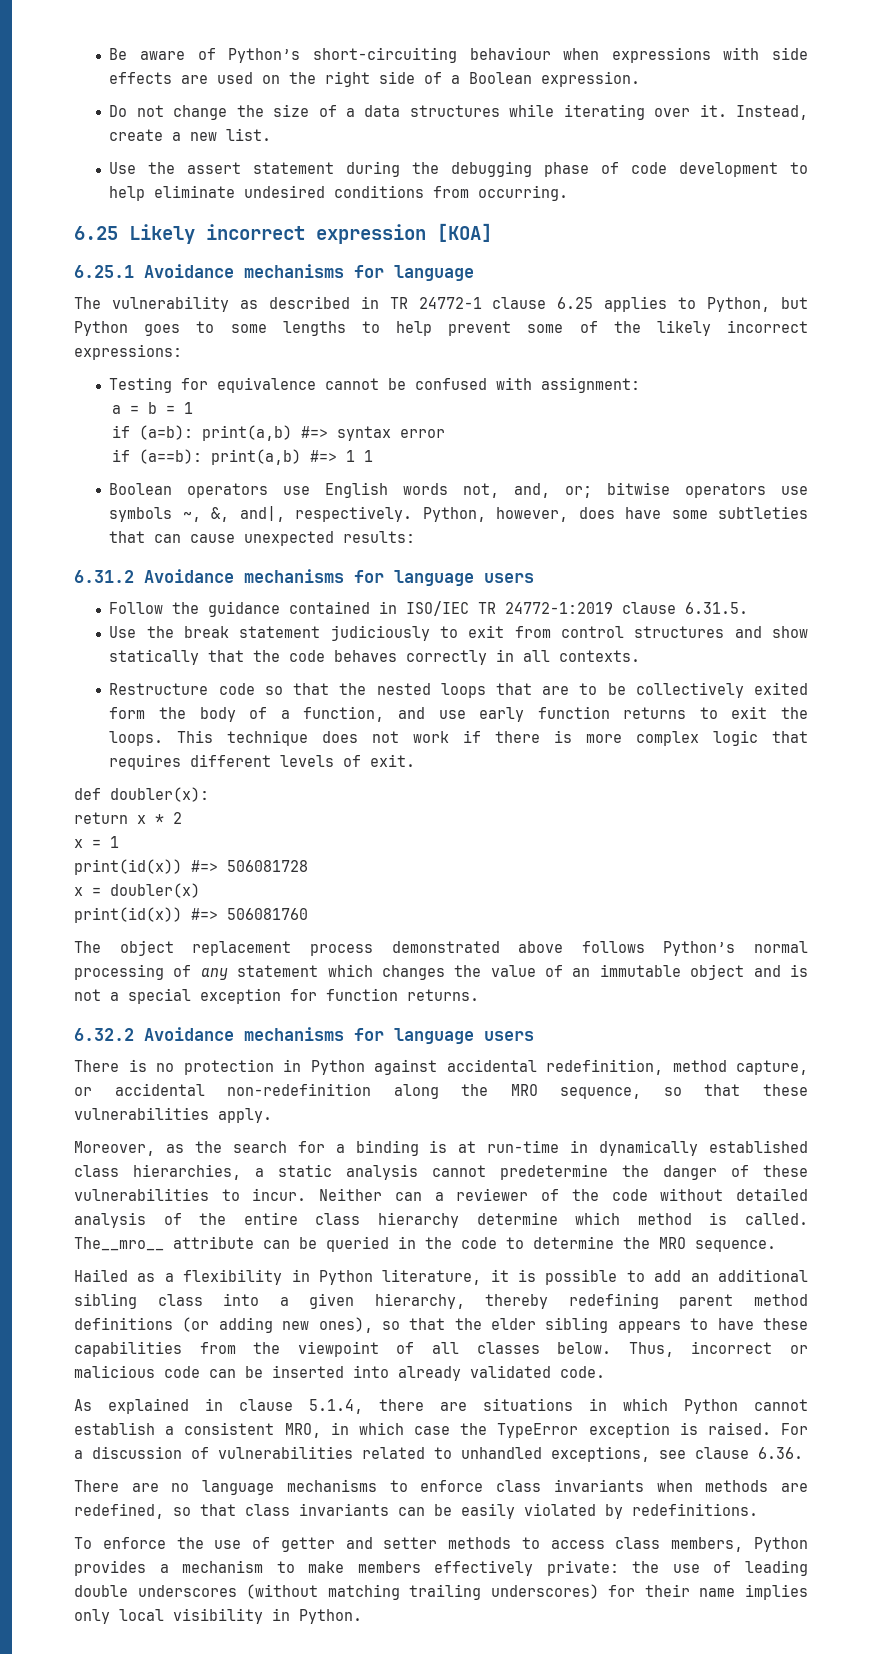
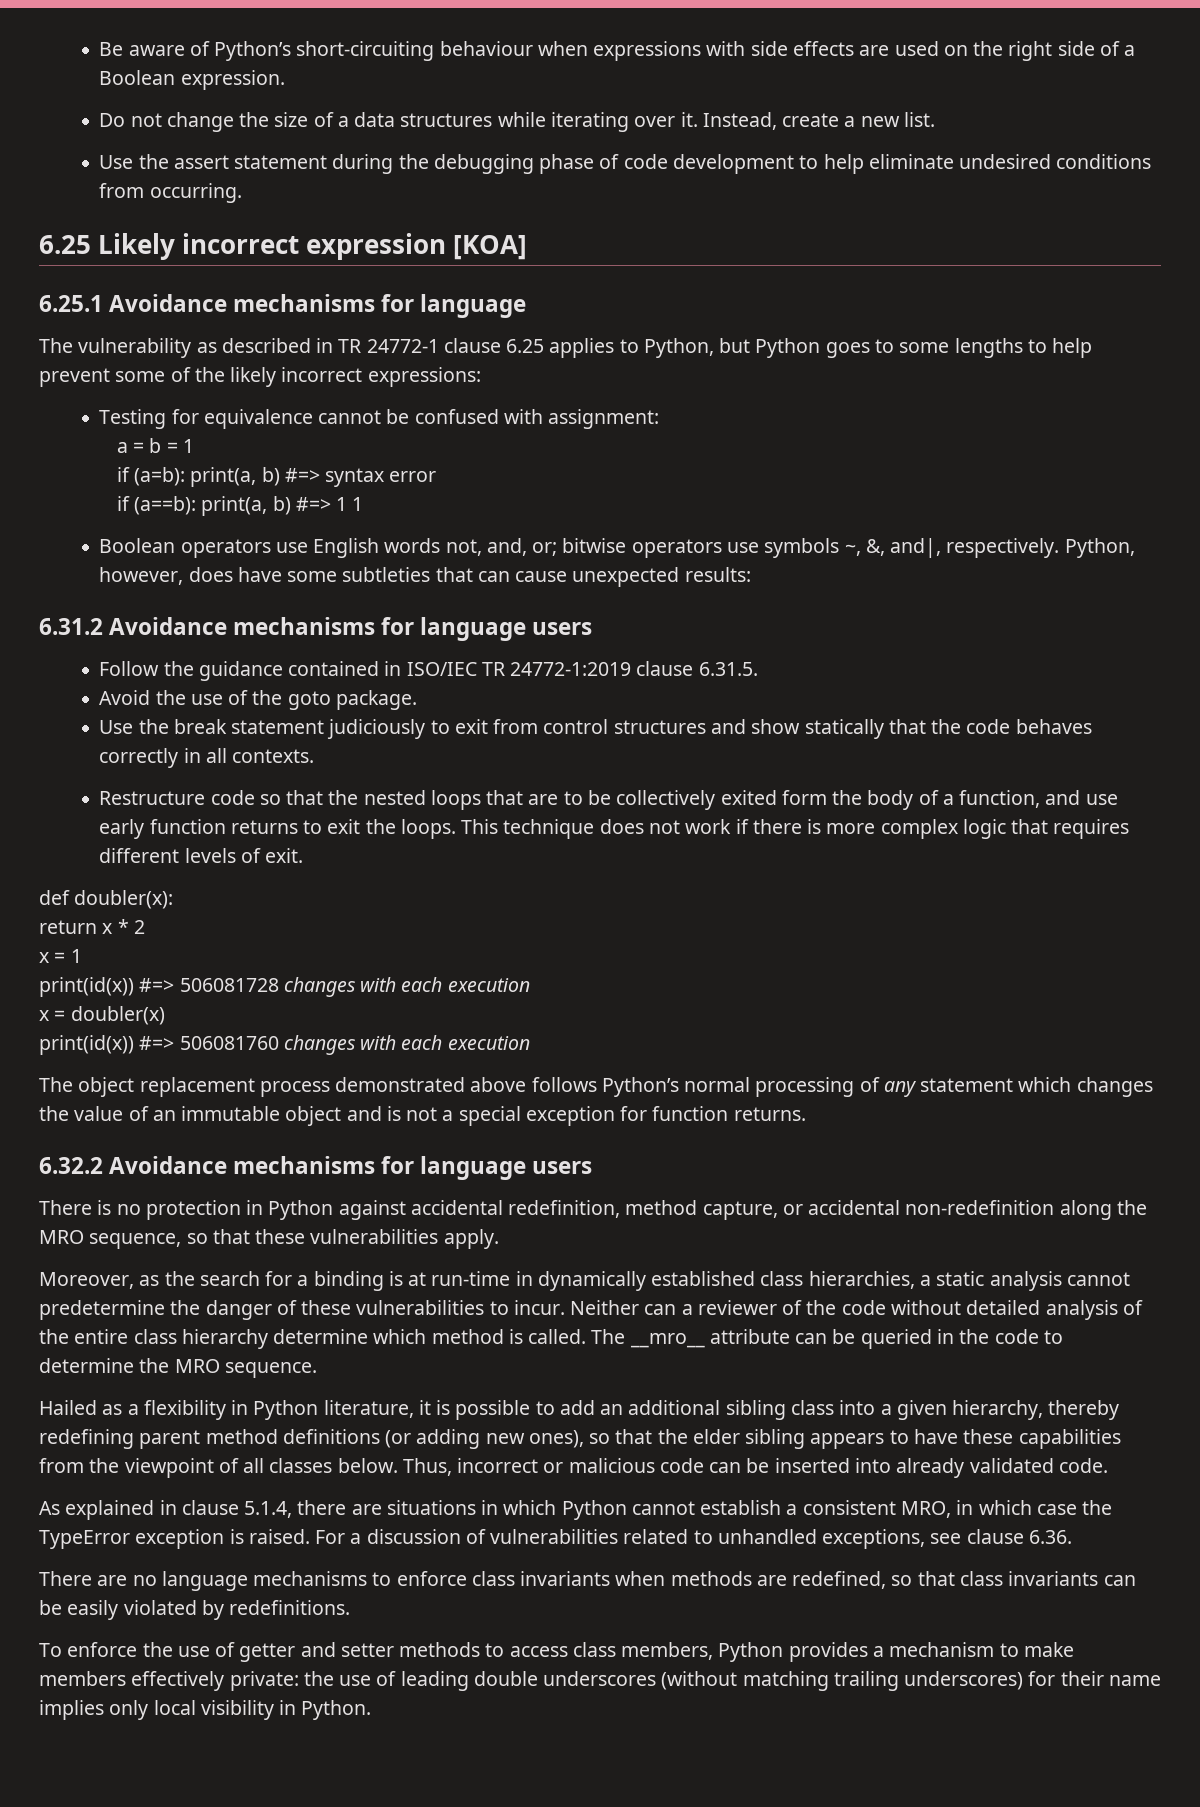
[201,425,292,441] print(a,b) -> [190,467,280,487] print(a, b)
[210,449,301,465] print(a,b) -> [201,496,291,516] print(a, b)
(749, 608) none -> [99,690,417,710] // Avoid the use of the goto package.
(308, 866) none -> [283,977,530,997] changes with each execution
(308, 914) none -> [283,1035,530,1055] changes with each execution
[74,1237,164,1251] The__mro__ -> [591,1329,705,1348] The __mro__

